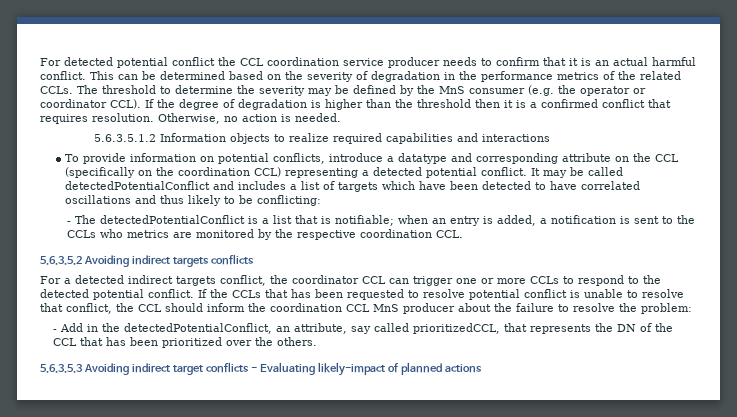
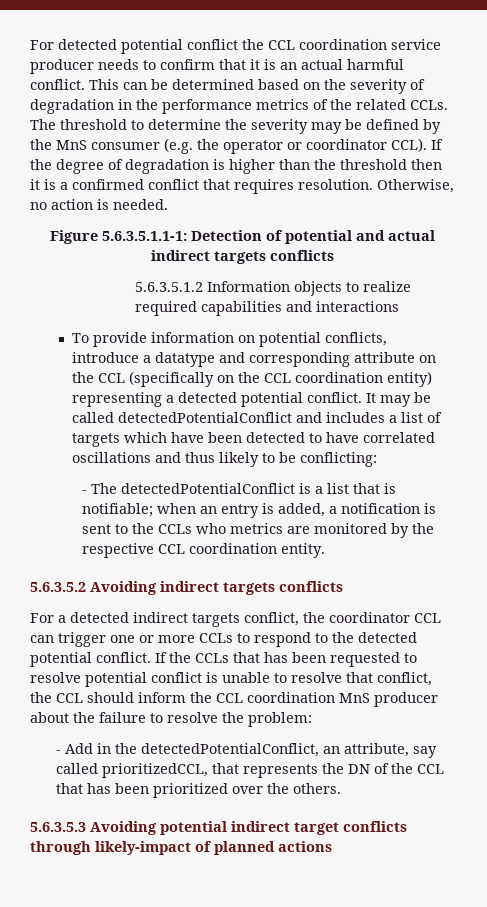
(341, 117) none -> [50,230,435,244] [151,250,334,264] // Figure 5.6.3.5.1.1-1: Detection of potential and actual indirect targets conflicts
[178,167,282,177] coordination CCL) -> [264,371,433,387] CCL coordination entity)
[359,229,463,238] coordination CCL. -> [158,543,326,558] CCL coordination entity.
[270,303,370,312] coordination CCL -> [216,692,335,703] CCL coordination
(129, 369) none -> [160,821,227,835] potential
[250,362,315,375] - Evaluating -> [30,841,91,855] through

